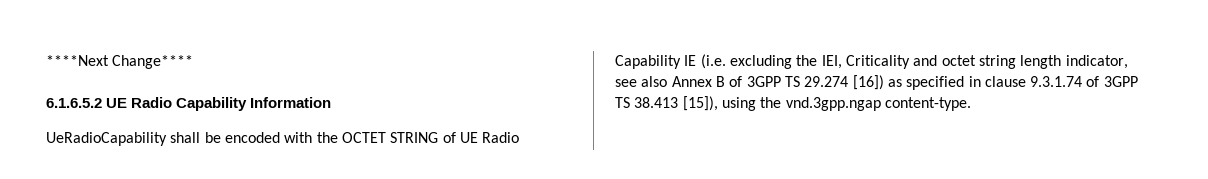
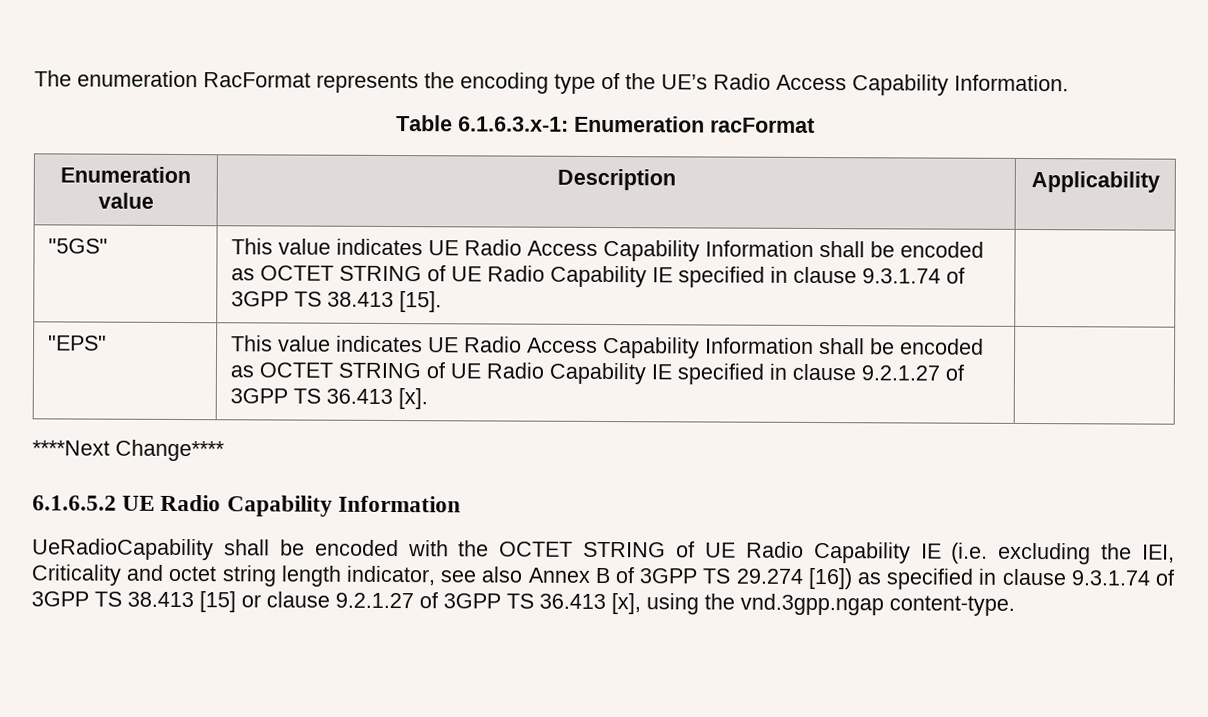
(46, 60) none -> [34,70,1069,96] [396,115,815,133] [59,166,191,184] [97,192,154,209] [556,168,676,191] [1030,171,1160,193] [48,238,109,254] [231,238,985,262] [231,265,966,288] [231,291,443,313] [48,335,108,351] [231,335,985,359] [230,362,965,385] [230,388,429,410] The enumeration RacFormat represents the encoding type of the UE’s Radio Access Capability Information. // Table 6.1.6.3.x-1: Enumeration racFormat // Enumeration value | Description | Applicability // "5GS" | This value indicates UE Radio Access Capability Information shall be encoded as OCTET STRING of UE Radio Capability IE specified in clause 9.3.1.74 of 3GPP TS 38.413 [15]. | // "EPS" | This value indicates UE Radio Access Capability Information shall be encoded as OCTET STRING of UE Radio Capability IE specified in clause 9.2.1.27 of 3GPP TS 36.413 [x]. | //
[682,96,718,111] [15]), -> [199,591,641,615] [15] or clause 9.2.1.27 of 3GPP TS 36.413 [x],

